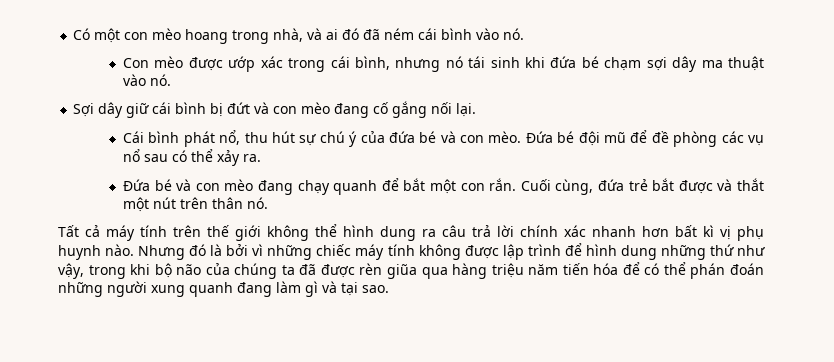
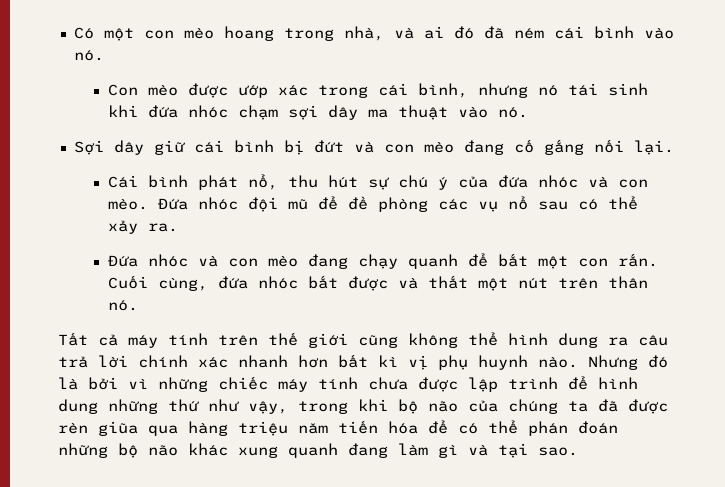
[581,56,599,68] bé -> [187,105,228,118] nhóc
[419,131,437,143] bé -> [537,175,578,188] nhóc
[557,131,575,143] bé -> [197,197,238,210] nhóc
[154,179,172,191] bé -> [147,254,188,267] nhóc
[628,179,648,191] trẻ -> [257,276,298,289] nhóc
(261, 233) none -> [358,335,398,348] cũng
[418,244,461,260] không -> [368,377,408,390] chưa
[107,281,147,297] người -> [118,443,228,458] bộ não khác

